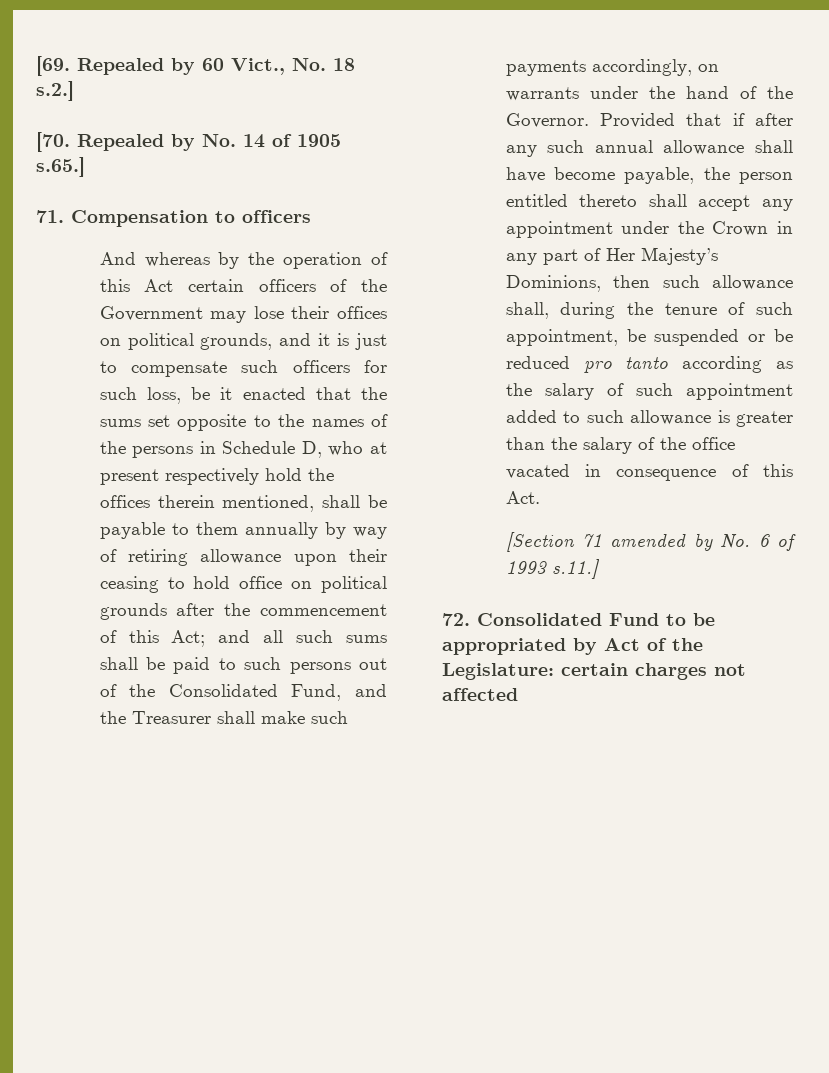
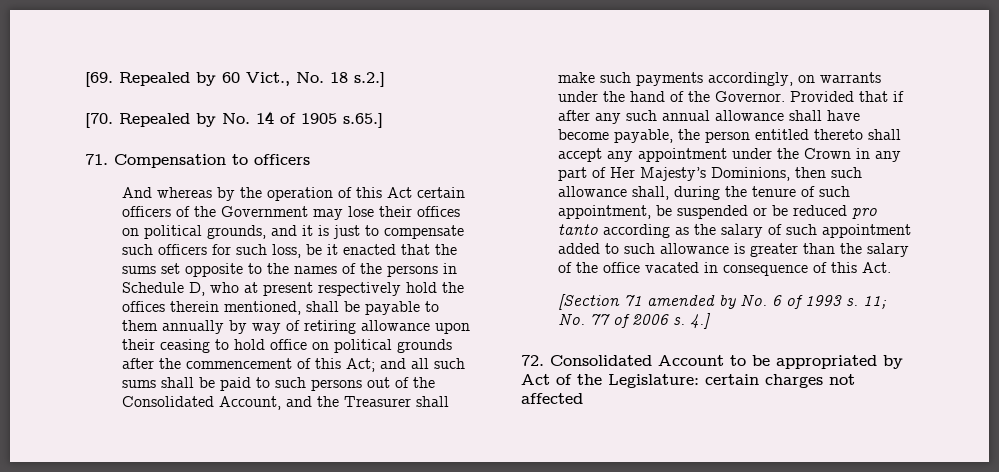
[291,684,342,701] Fund, -> [218,396,281,410] Account,
[551,559,600,579] s.11.] -> [845,296,887,309] [557,313,711,329] s. 11; No. 77 of 2006 s. 4.]
[609,613,659,626] Fund -> [658,355,724,366] Account

